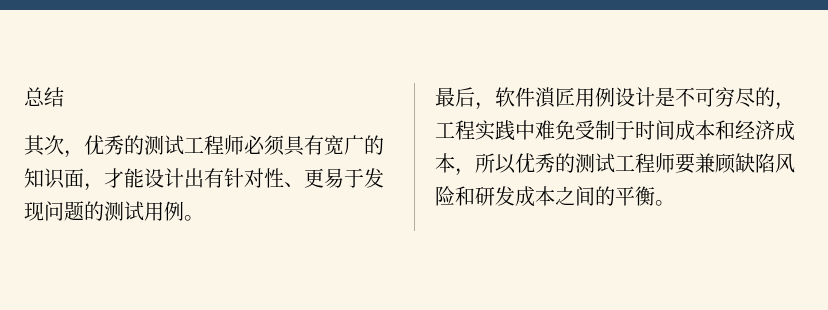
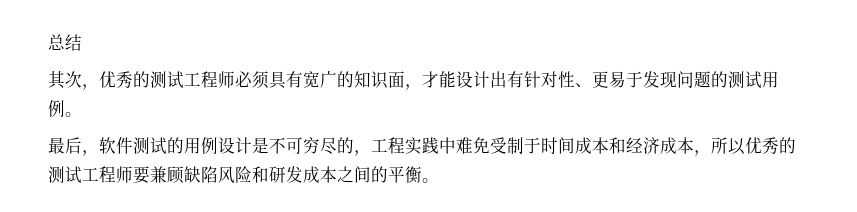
[535,87,575,108] 溑匠 -> [133,137,184,154] 测试的

